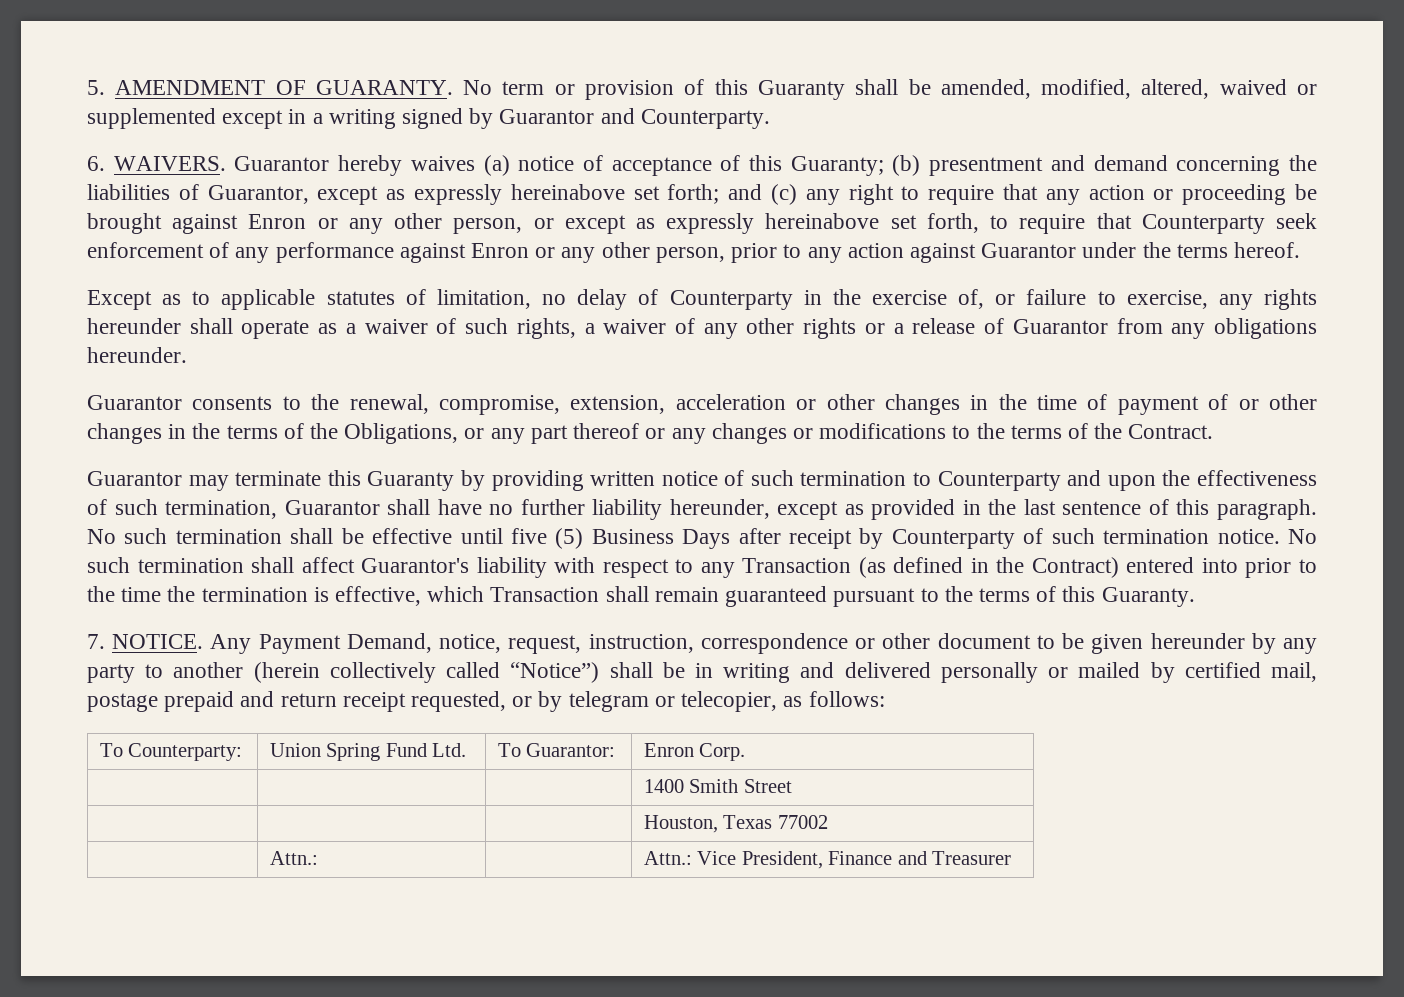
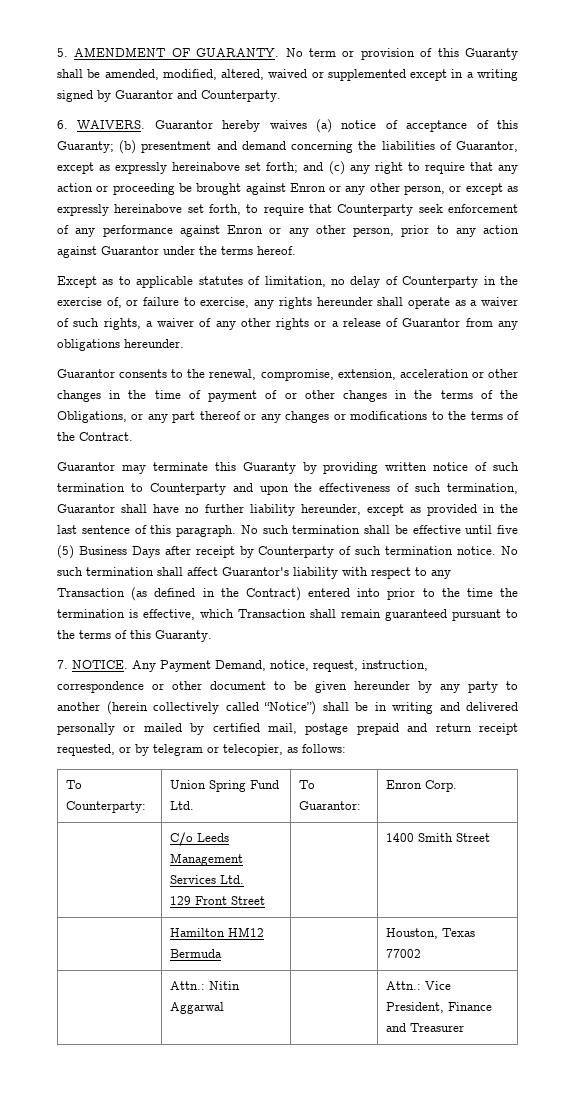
(746, 752) none -> [169,832,229,846] [169,853,243,866] [169,875,244,884] [169,896,265,905] C/o Leeds Management Services Ltd. // 129 Front Street
(792, 786) none -> [169,927,264,937] [169,949,222,958] Hamilton HM12 Bermuda
(318, 858) none -> [208,981,240,990] [169,1002,224,1014] Nitin Aggarwal

